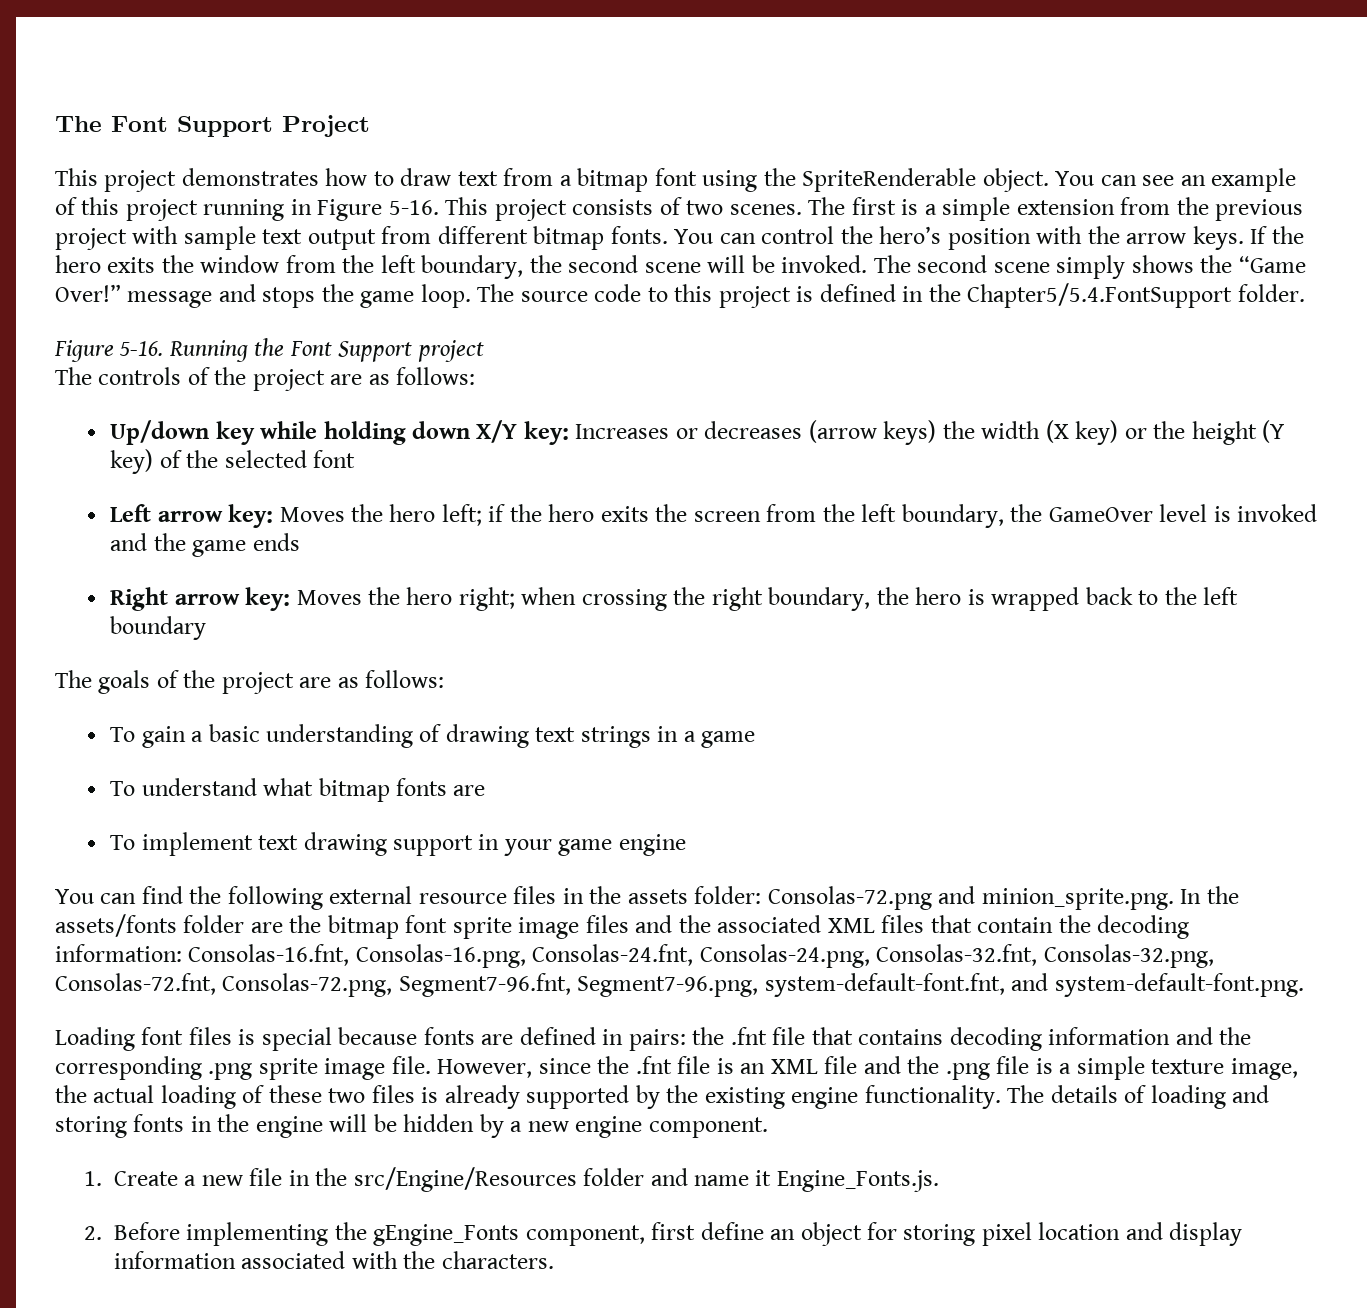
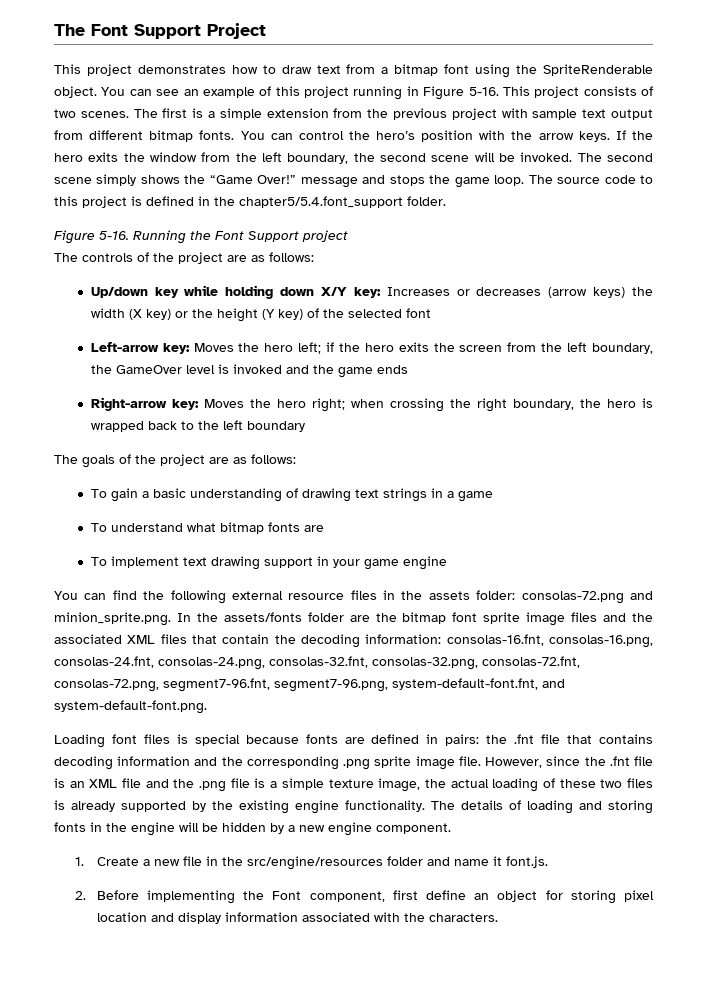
[967,283,1233,308] Chapter5/5.4.FontSupport -> [239,196,403,208] chapter5/5.4.font_support
[110,504,223,522] Left arrow -> [90,342,159,352] Left-arrow
[110,587,240,611] Right arrow -> [90,397,167,411] Right-arrow
[767,886,932,910] Consolas-72.png -> [521,591,624,604] consolas-72.png
[188,944,1214,968] [55,973,759,997] Consolas-16.fnt, Consolas-16.png, Consolas-24.fnt, Consolas-24.png, Consolas-32.fnt, Consolas-32.png, Consolas-72.fnt, Consolas-72.png, Segment7-96.fnt, Segment7-96.png, -> [446,634,653,648] [54,656,580,670] [54,678,388,692] consolas-16.fnt, consolas-16.png, consolas-24.fnt, consolas-24.png, consolas-32.fnt, consolas-32.png, consolas-72.fnt, consolas-72.png, segment7-96.fnt, segment7-96.png,
[353,1167,577,1192] src/Engine/Resources -> [246,856,383,870] src/engine/resources
[776,1170,939,1192] Engine_Fonts.js. -> [505,856,548,868] font.js.
[373,1224,520,1246] gEngine_Fonts -> [272,891,302,900] Font

